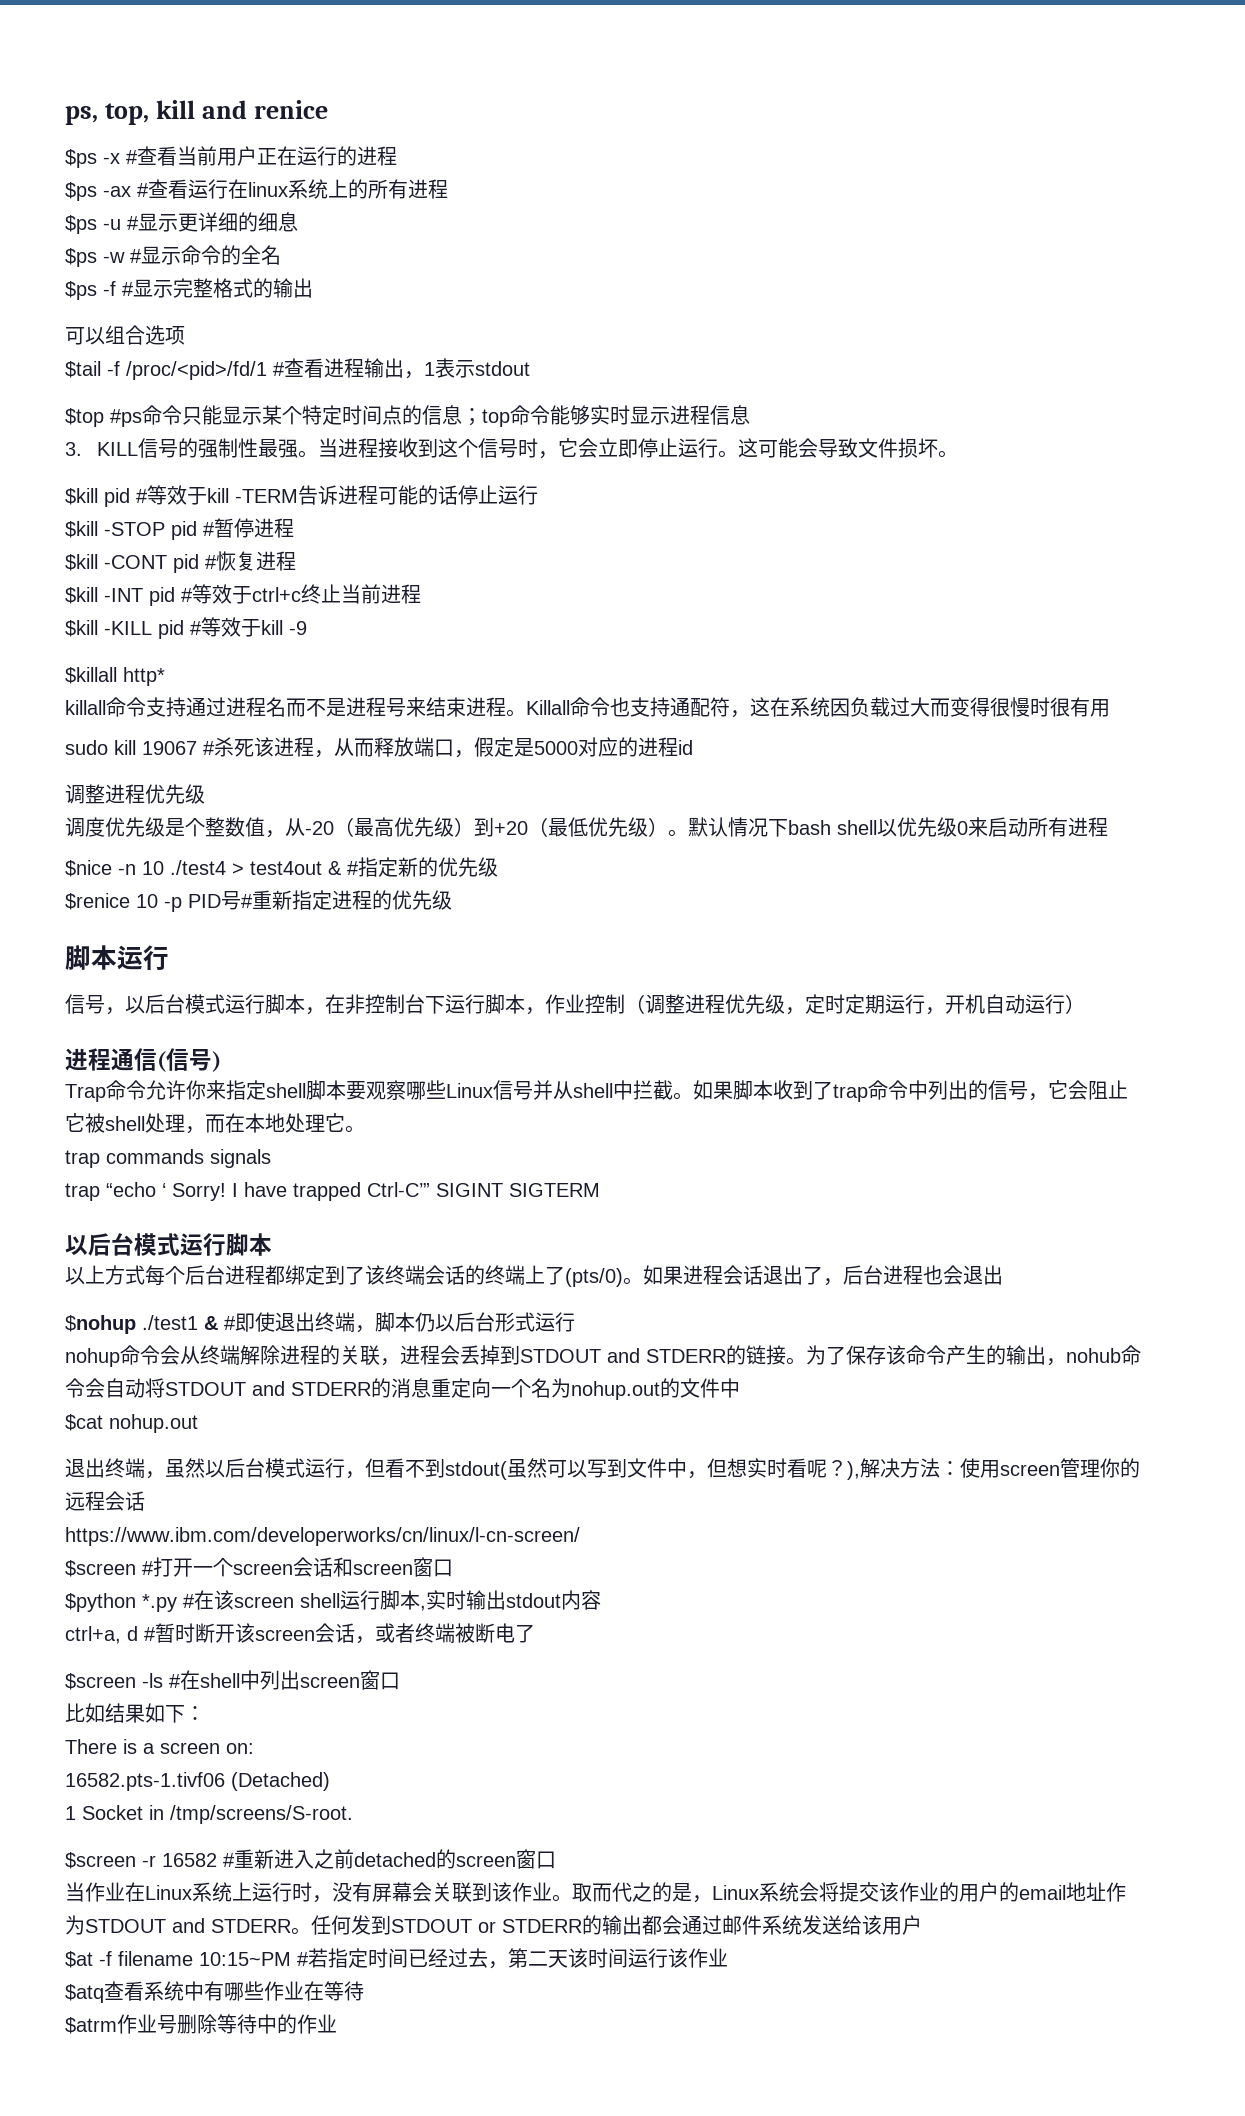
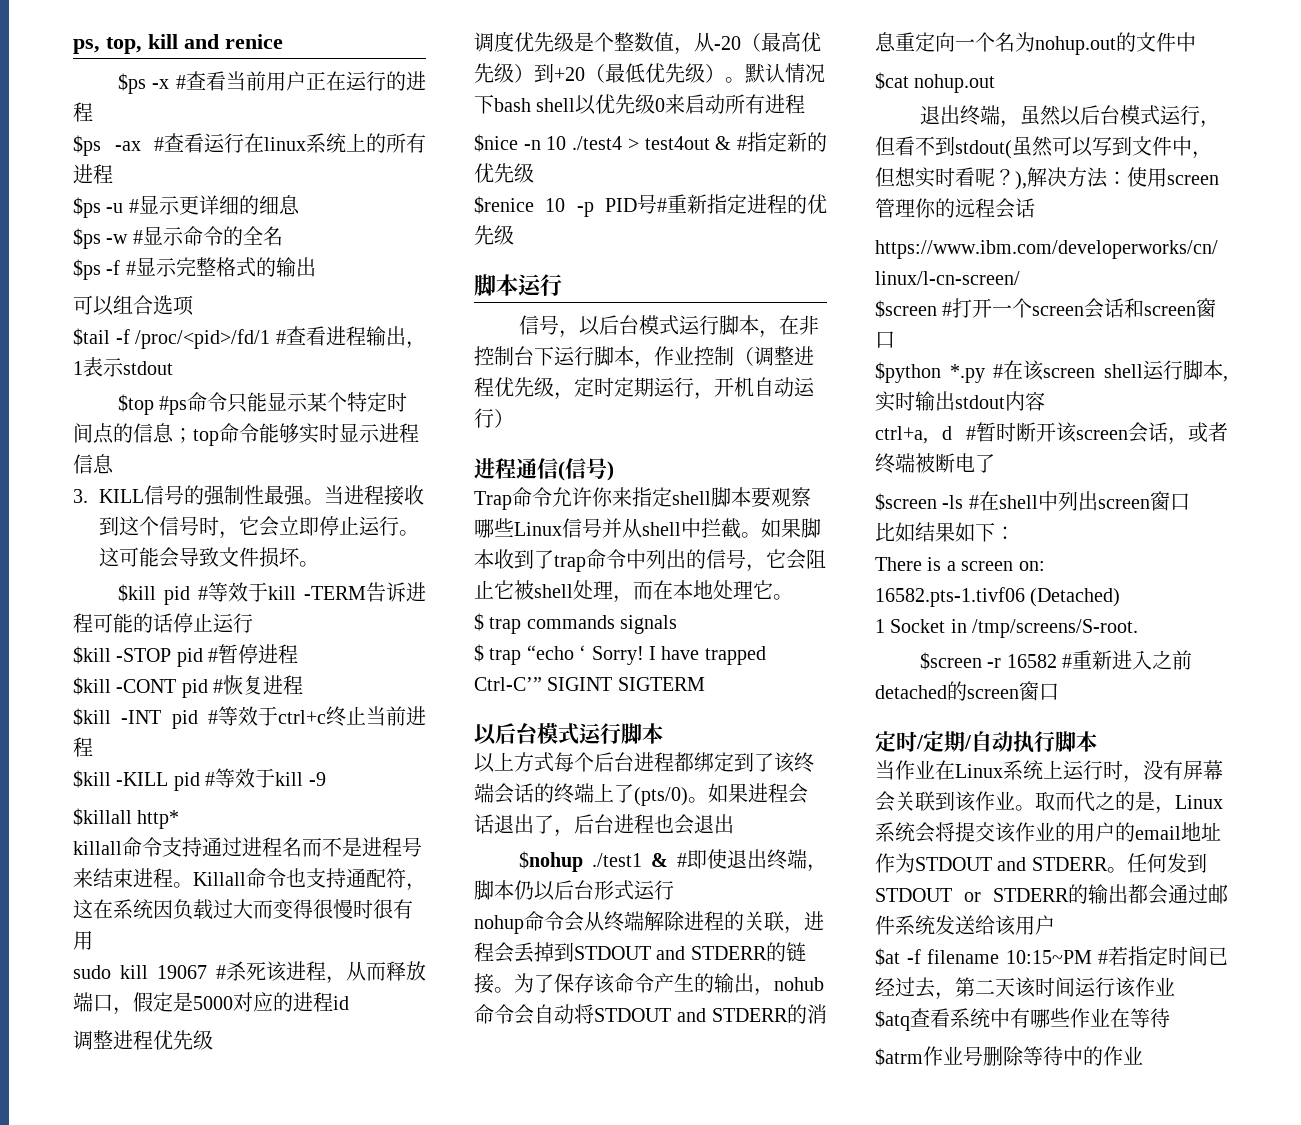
(365, 1129) none -> [474,613,484,631] $
(271, 1158) none -> [474,644,484,662] $
(556, 1860) none -> [875,731,1097,753] // 定时/定期/自动执行脚本

